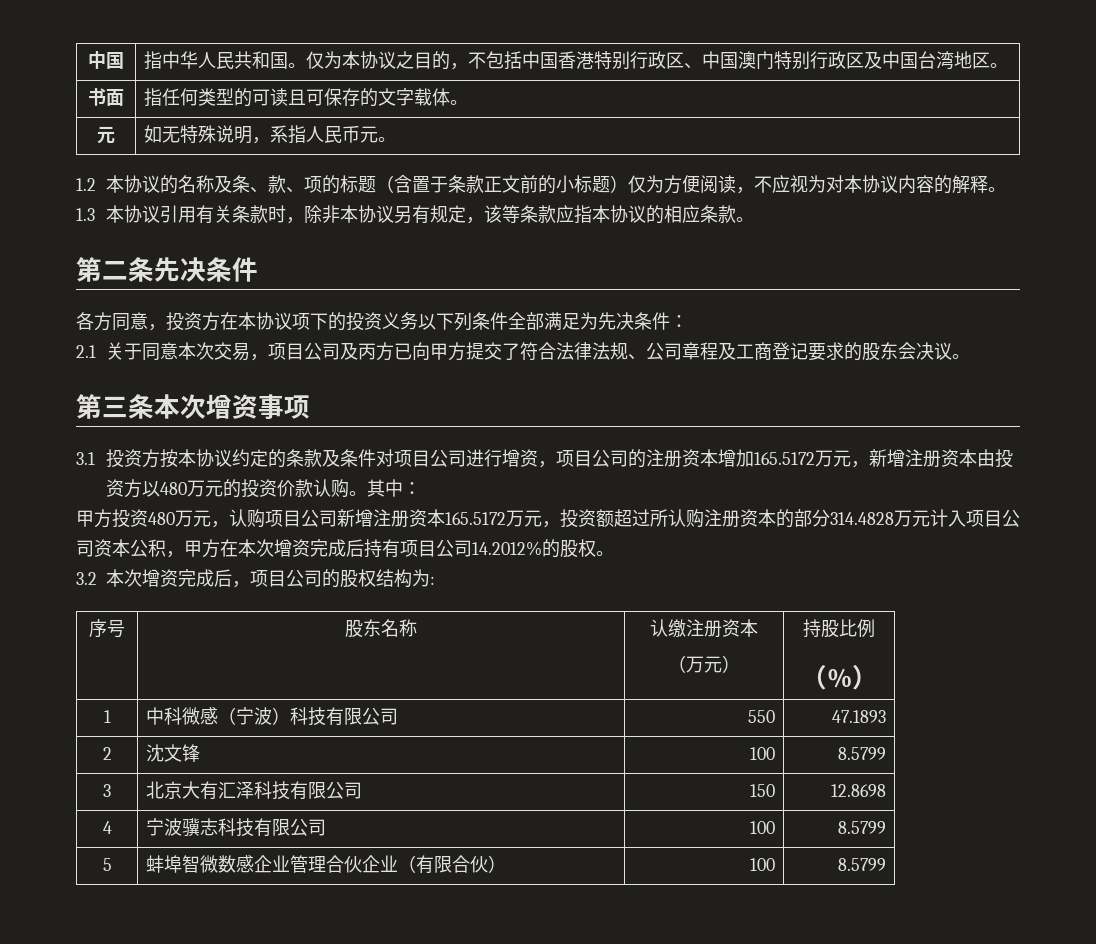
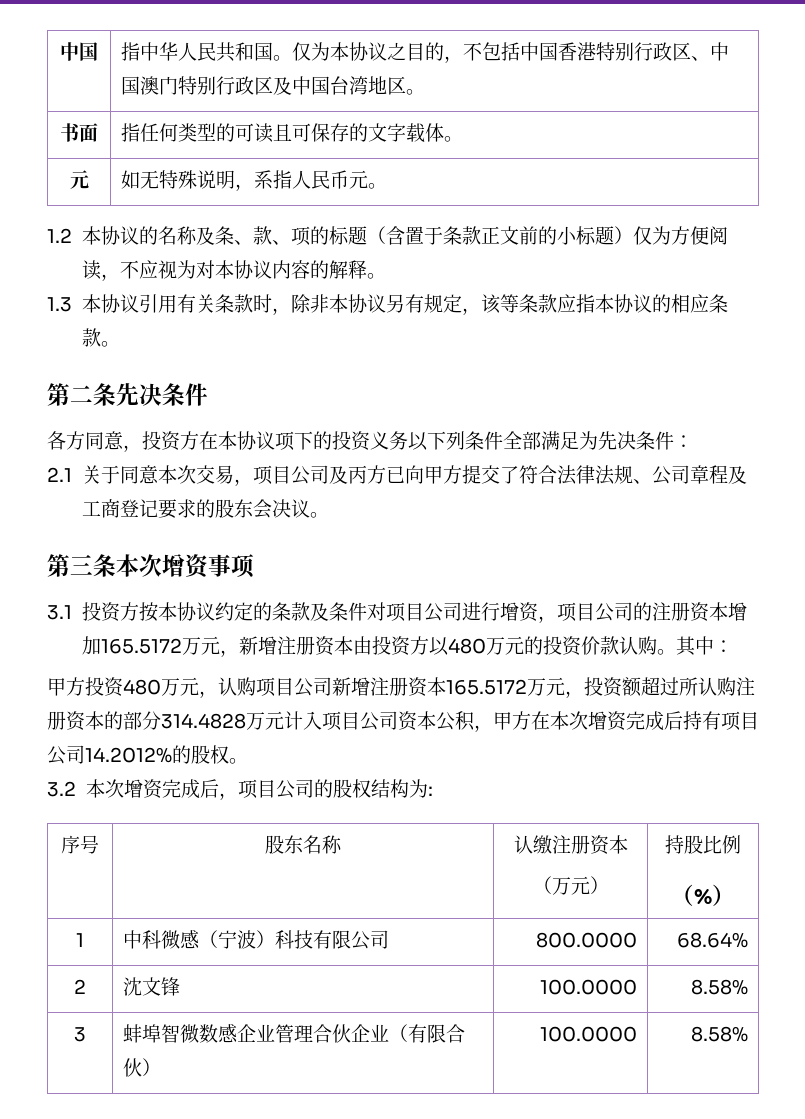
[747,710,775,723] [831,710,886,723] 550 | 47.1893 -> [535,932,637,948] [676,932,748,948] 800.0000 | 68.64%
[749,747,775,760] [837,747,886,760] 100 | 8.5799 -> [539,979,637,995] [690,979,748,995] 100.0000 | 8.58%
[146,781,363,800] [749,784,775,797] [830,784,886,797] [102,821,112,834] [146,818,327,837] [749,821,775,834] [837,821,886,834] [102,858,112,871] | 北京大有汇泽科技有限公司 | 150 | 12.8698 // 4 | 宁波骥志科技有限公司 | 100 | 8.5799 // 5 -> (86, 1034) none
[749,858,775,871] [837,858,886,871] 100 | 8.5799 -> [539,1026,637,1042] [690,1026,748,1042] 100.0000 | 8.58%

